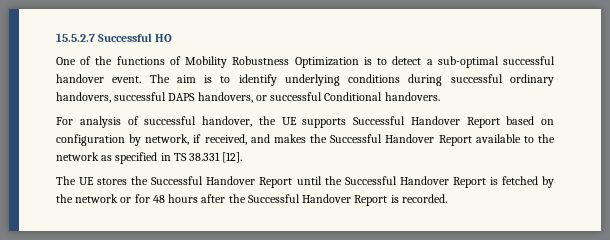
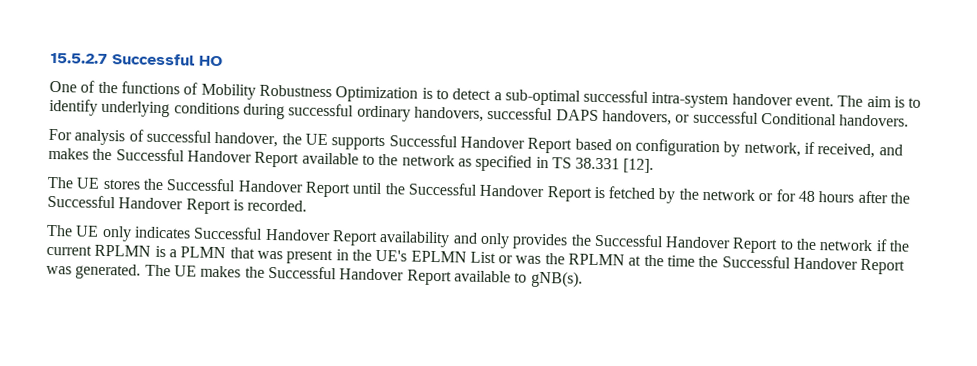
(555, 60) none -> [651,91,730,109] intra-system
(447, 198) none -> [46,224,911,254] [46,244,906,275] [46,263,583,288] // The UE only indicates Successful Handover Report availability and only provides the Successful Handover Report to the network if the current RPLMN is a PLMN that was present in the UE's EPLMN List or was the RPLMN at the time the Successful Handover Report was generated. The UE makes the Successful Handover Report available to gNB(s).

